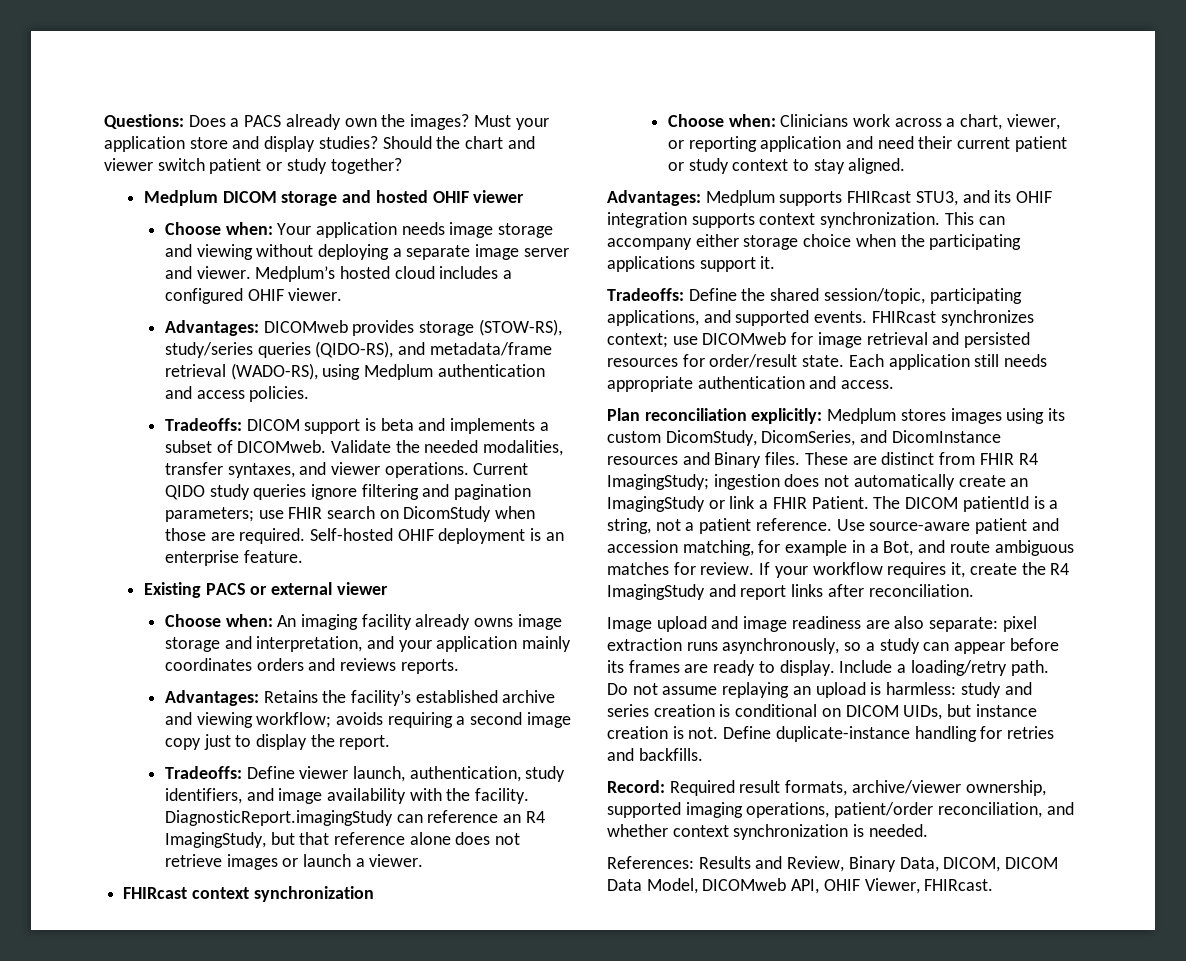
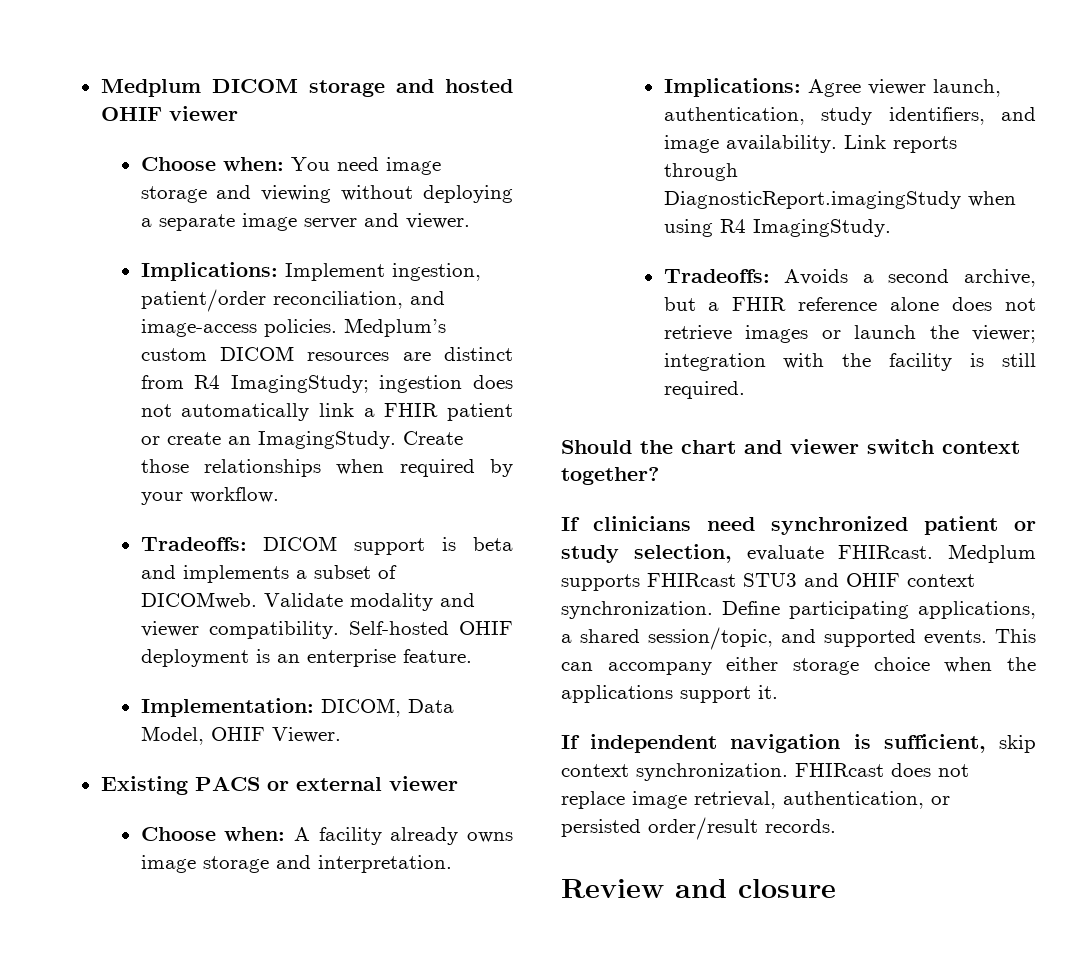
[104,114,549,130] [104,136,535,152] [104,158,402,174] Questions: Does a PACS already own the images? Must your application store and display studies? Should the chart and viewer switch patient or study together? // -> (100, 88) none
[277,222,445,238] Your application needs -> [290,157,379,171] You need
[255,266,513,282] [164,288,343,304] [164,319,562,336] [164,341,552,358] [164,363,545,380] [164,386,310,402] Medplum’s hosted cloud includes a configured OHIF viewer. // Advantages: DICOMweb provides storage (STOW-RS), study/series queries (QIDO-RS), and metadata/frame retrieval (WADO-RS), using Medplum authentication and access policies. -> [140,262,481,281] [140,289,445,312] [140,318,446,337] [140,346,513,361] [140,375,513,393] [140,403,513,421] [140,431,463,449] [140,459,513,477] [140,487,279,505] // Implications: Implement ingestion, patient/order reconciliation, and image-access policies. Medplum’s custom DICOM resources are distinct from R4 ImagingStudy; ingestion does not automatically link a FHIR patient or create an ImagingStudy. Create those relationships when required by your workflow.
[395,440,564,456] [164,462,529,478] [164,484,532,500] [164,506,536,522] [164,528,306,544] the needed modalities, transfer syntaxes, and viewer operations. Current QIDO study queries ignore filtering and pagination parameters; use FHIR search on DicomStudy when those are required. -> [349,593,475,611] [140,621,339,639] modality and viewer compatibility.
(303, 556) none -> [140,698,454,717] [140,726,341,745] // Implementation: DICOM, Data Model, OHIF Viewer.
[277,614,358,630] An imaging -> [293,827,310,841] A
[256,636,572,652] [164,658,459,674] [164,690,556,706] [164,712,571,728] [164,734,391,750] [164,766,295,779] interpretation, and your application mainly coordinates orders and reviews reports. // Advantages: Retains the facility’s established archive and viewing workflow; avoids requiring a second image copy just to display the report. // Tradeoffs: Define -> [317,855,452,873] [663,78,861,97] interpretation. // Implications: Agree
[326,788,530,804] [164,810,545,826] [164,832,330,848] availability with the facility. DiagnosticReport.imagingStudy can reference an R4 ImagingStudy, but that -> [725,135,957,153] [663,163,738,181] [663,191,1016,209] [663,219,891,237] [663,269,1036,287] [663,297,787,311] availability. Link reports through DiagnosticReport.imagingStudy when using R4 ImagingStudy. // Tradeoffs: Avoids a second archive, but a FHIR
[355,854,424,867] [123,886,374,902] [667,114,1060,130] [667,136,1067,152] [667,158,906,174] [607,190,1053,206] [607,212,941,228] a viewer. // FHIRcast context synchronization // Choose when: Clinicians work across a chart, viewer, or reporting application and need their current patient or study context to stay aligned. // Advantages: Medplum supports FHIRcast STU3, and its OHIF integration supports context synchronization. -> [929,325,1036,343] [663,353,1036,371] [663,381,745,399] [561,439,1020,454] [561,467,659,485] [561,516,1036,535] [561,544,1036,563] [561,573,975,591] [561,601,1036,619] [561,627,987,650] the viewer; integration with the facility is still required. // Should the chart and viewer switch context together? // If clinicians need synchronized patient or study selection, evaluate FHIRcast. Medplum supports FHIRcast STU3 and OHIF context synchronization. Define participating applications, a shared session/topic, and supported events.
[929,234,1022,250] participating -> (1036, 664) none
[607,288,1022,304] [607,310,1034,326] [607,332,1031,348] [607,354,1048,370] [607,376,895,392] [607,408,1066,424] [607,430,1001,446] [607,452,1038,468] [607,474,1029,490] [607,496,1059,512] [607,518,1059,534] [607,540,1074,556] [607,562,1070,578] [607,584,974,600] [607,616,1037,632] [607,638,1059,654] [607,660,1049,676] [607,682,1032,698] [607,704,1037,720] [607,726,1055,742] [607,748,703,761] [607,780,1046,796] [607,802,1074,818] [607,824,928,840] [607,856,1059,872] [607,878,994,894] Tradeoffs: Define the shared session/topic, participating applications, and supported events. FHIRcast synchronizes context; use DICOMweb for image retrieval and persisted resources for order/result state. Each application still needs appropriate authentication and access. // Plan reconciliation explicitly: Medplum stores images using its custom DicomStudy, DicomSeries, and DicomInstance resources and Binary files. These are distinct from FHIR R4 ImagingStudy; ingestion does not automatically create an ImagingStudy or link a FHIR Patient. The DICOM patientId is a string, not a patient reference. Use source-aware patient and accession matching, for example in a Bot, and route ambiguous matches for review. If your workflow requires it, create the R4 ImagingStudy and report links after reconciliation. // Image upload and image readiness are also separate: pixel extraction runs asynchronously, so a study can appear before its frames are ready to display. Include a loading/retry path. Do not assume replaying an upload is harmless: study and series creation is conditional on DICOM UIDs, but instance creation is not. Define duplicate-instance handling for retries and backfills. // Record: Required result formats, archive/viewer ownership, supported imaging operations, patient/order reconciliation, and whether context synchronization is needed. // References: Results and Review, Binary Data, DICOM, DICOM Data Model, DICOMweb API, OHIF Viewer, FHIRcast. -> [561,734,1036,753] [561,763,969,781] [561,791,950,809] [561,817,836,840] [561,879,836,898] If independent navigation is sufficient, skip context synchronization. FHIRcast does not replace image retrieval, authentication, or persisted order/result records. // Review and closure

